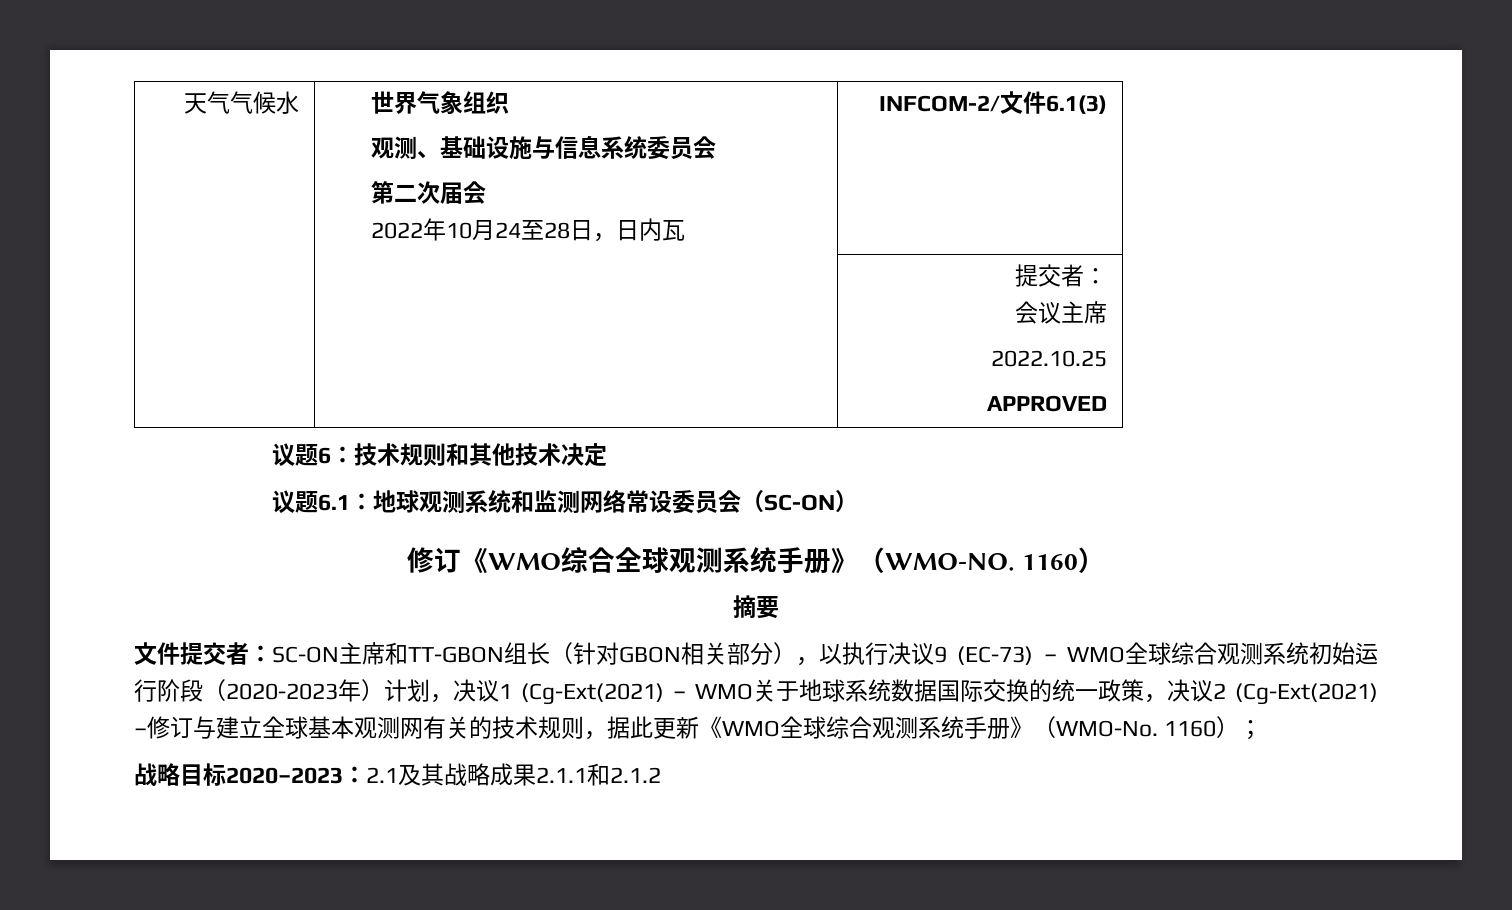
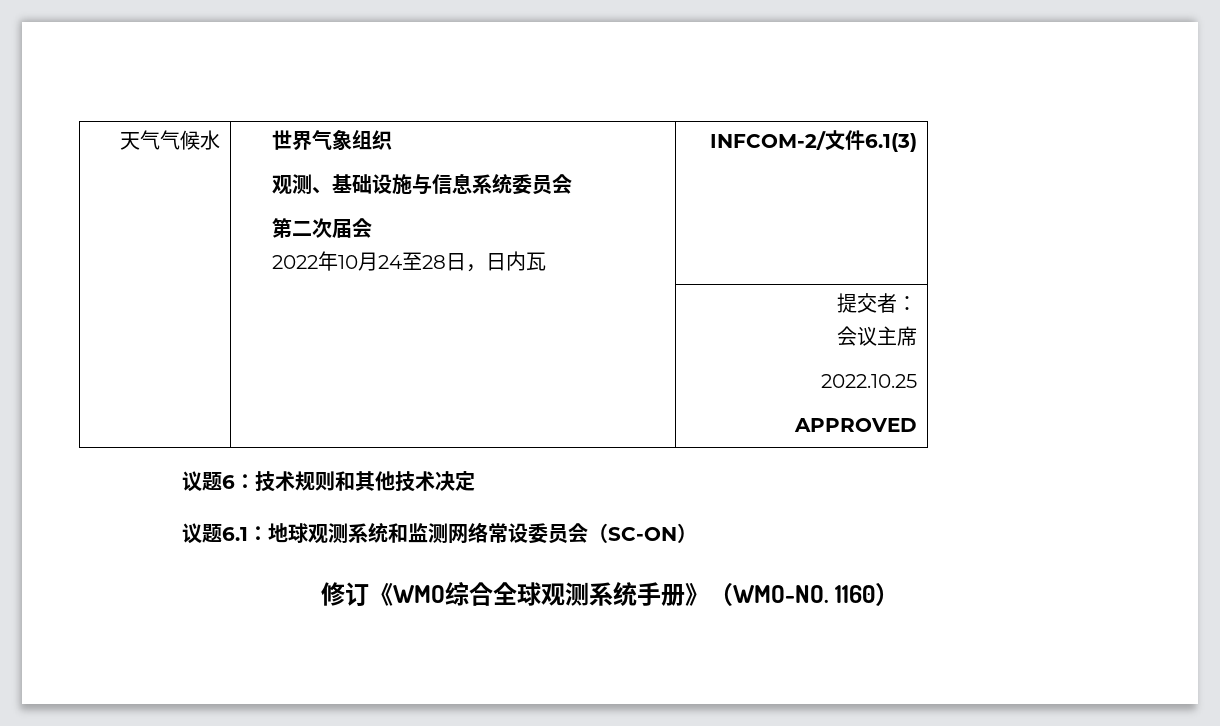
[733,595,779,619] [134,642,1378,666] [134,679,1378,705] [134,716,1263,740] [134,763,661,787] // 摘要 // 文件提交者：SC-ON主席和TT-GBON组长（针对GBON相关部分），以执行决议9 (EC-73) – WMO全球综合观测系统初始运行阶段（2020-2023年）计划，决议1 (Cg-Ext(2021) – WMO关于地球系统数据国际交换的统一政策，决议2 (Cg-Ext(2021) –修订与建立全球基本观测网有关的技术规则，据此更新《WMO全球综合观测系统手册》（WMO-No. 1160）； // 战略目标2020–2023：2.1及其战略成果2.1.1和2.1.2 -> (900, 594) none

